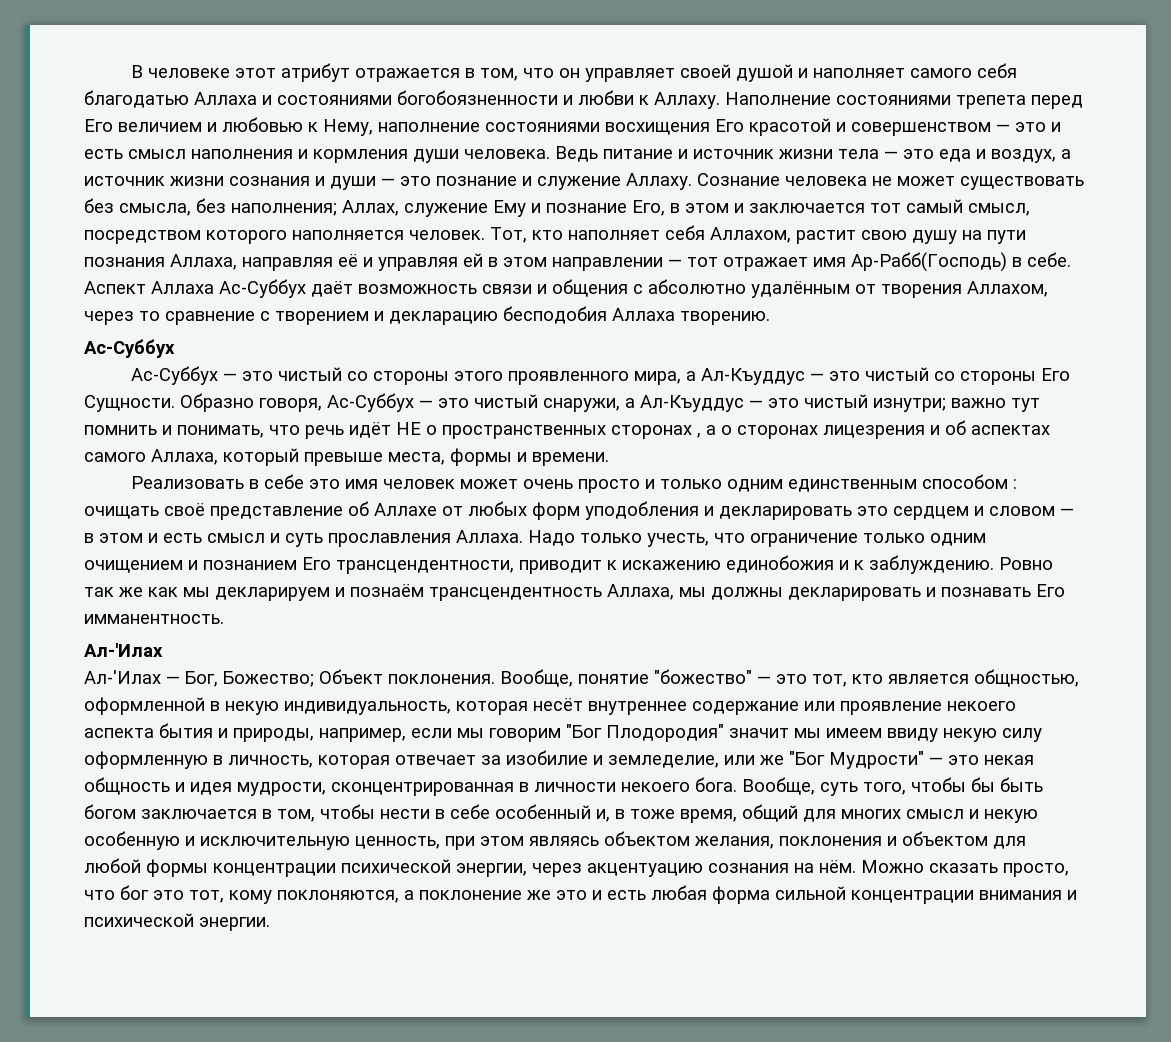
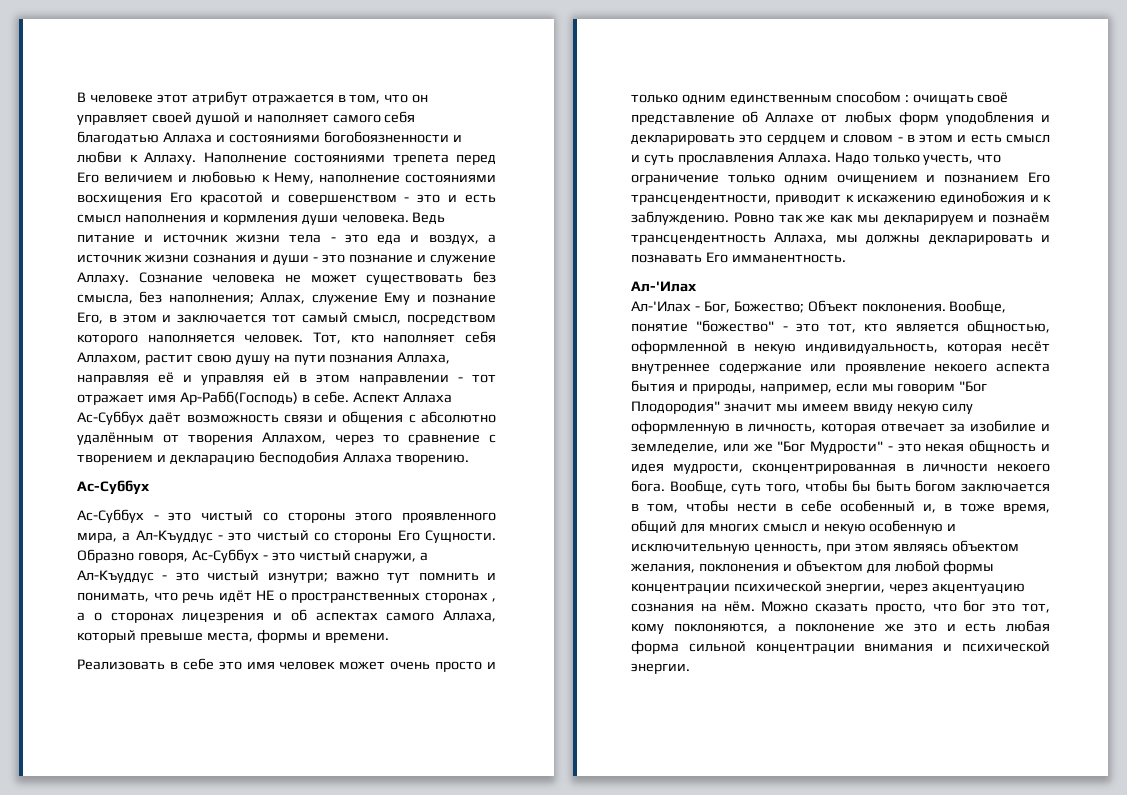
[996,124,1010,132] — -> [404,197,410,202] -
[884,151,898,159] — -> [330,237,336,242] -
[381,178,395,186] — -> [313,257,318,262] -
[668,259,682,267] — -> [458,377,463,382] -
[222,373,237,381] — -> [153,515,159,520] -
[809,373,824,381] — -> [218,535,223,540] -
[419,400,433,408] — -> [262,555,268,560] -
[749,400,763,408] — -> [162,575,168,580] -
[1060,508,1074,516] — -> [897,137,903,142] -
[166,676,180,684] — -> [694,306,700,311] -
[757,676,771,684] — -> [782,326,788,331] -
[929,757,943,765] — -> [887,446,893,451] -

